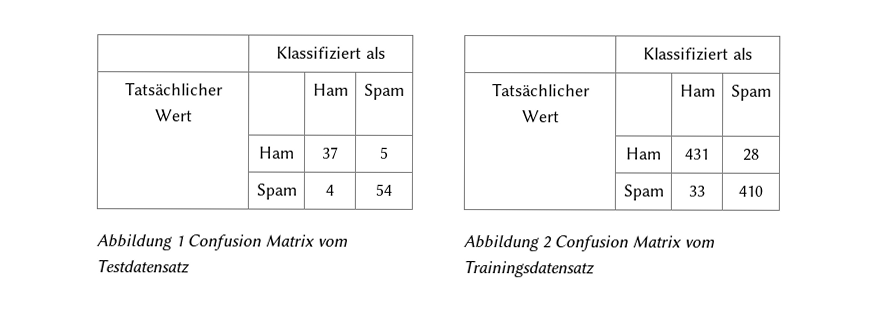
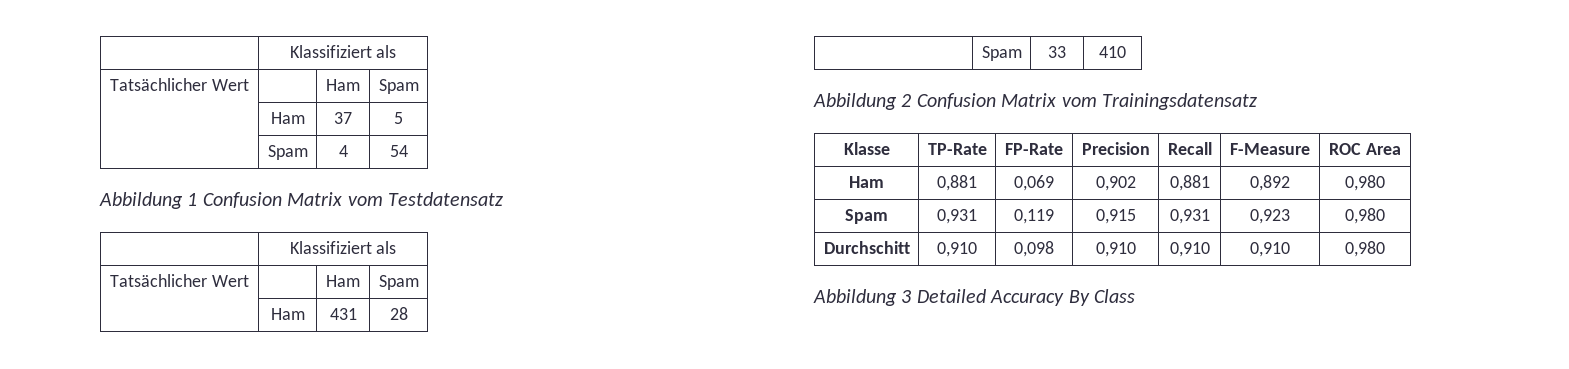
(595, 269) none -> [843,142,890,155] [927,143,987,155] [1005,143,1063,155] [1081,142,1150,155] [1167,142,1212,155] [1230,143,1310,155] [1329,143,1401,155] [849,176,884,188] [937,175,977,191] [1014,175,1054,191] [1095,176,1136,191] [1169,175,1210,191] [1250,175,1290,191] [1345,175,1385,191] [845,209,888,224] [937,209,977,224] [1014,209,1054,224] [1095,209,1136,224] [1169,209,1210,224] [1250,209,1290,224] [1345,208,1385,224] [823,241,910,254] [937,242,977,257] [1014,241,1054,257] [1095,242,1136,257] [1169,242,1210,257] [1250,242,1290,257] [1345,241,1385,257] [813,289,1135,306] // Klasse | TP-Rate | FP-Rate | Precision | Recall | F-Measure | ROC Area // Ham | 0,881 | 0,069 | 0,902 | 0,881 | 0,892 | 0,980 // Spam | 0,931 | 0,119 | 0,915 | 0,931 | 0,923 | 0,980 // Durchschitt | 0,910 | 0,098 | 0,910 | 0,910 | 0,910 | 0,980 // Abbildung 3 Detailed Accuracy By Class

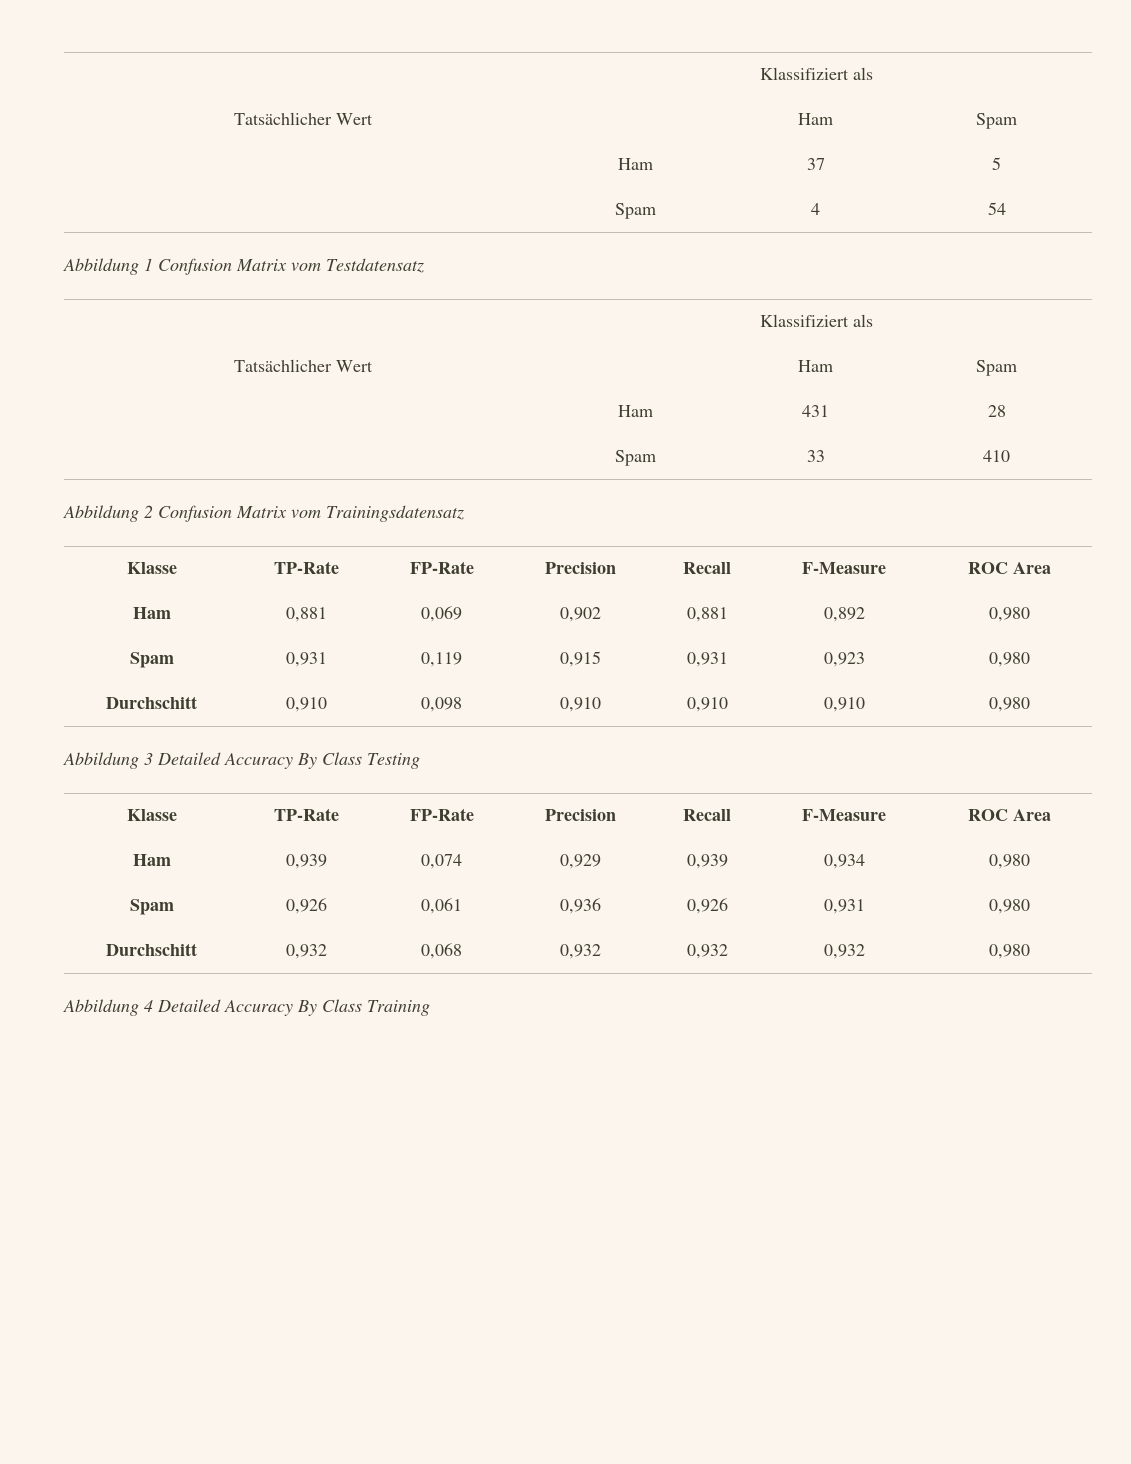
(1135, 296) none -> [367,753,420,769] [126,809,177,821] [274,808,339,821] [409,808,474,821] [545,809,616,821] [683,809,731,821] [802,809,886,821] [967,809,1051,821] [132,854,171,866] [286,854,327,869] [421,854,462,869] [560,854,601,869] [686,854,728,869] [823,854,865,869] [988,854,1030,869] [129,899,174,915] [286,898,327,914] [421,898,462,914] [560,898,601,914] [686,898,728,914] [823,899,865,914] [988,899,1030,914] [106,943,197,956] [286,944,327,959] [421,943,462,959] [560,944,601,959] [686,944,728,959] [823,944,865,959] [988,944,1030,959] [63,999,430,1016] Testing // Klasse | TP-Rate | FP-Rate | Precision | Recall | F-Measure | ROC Area // Ham | 0,939 | 0,074 | 0,929 | 0,939 | 0,934 | 0,980 // Spam | 0,926 | 0,061 | 0,936 | 0,926 | 0,931 | 0,980 // Durchschitt | 0,932 | 0,068 | 0,932 | 0,932 | 0,932 | 0,980 // Abbildung 4 Detailed Accuracy By Class Training

